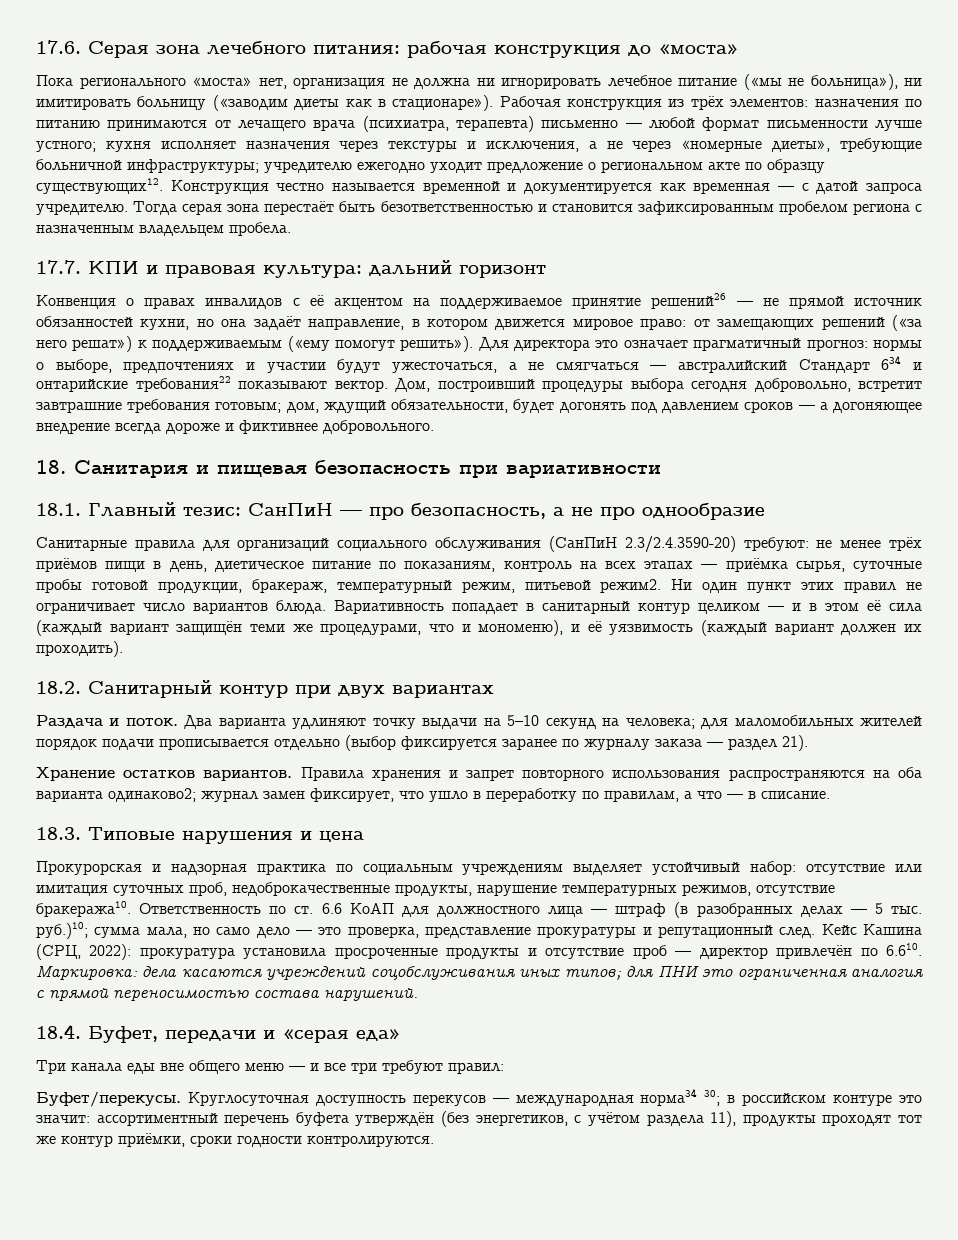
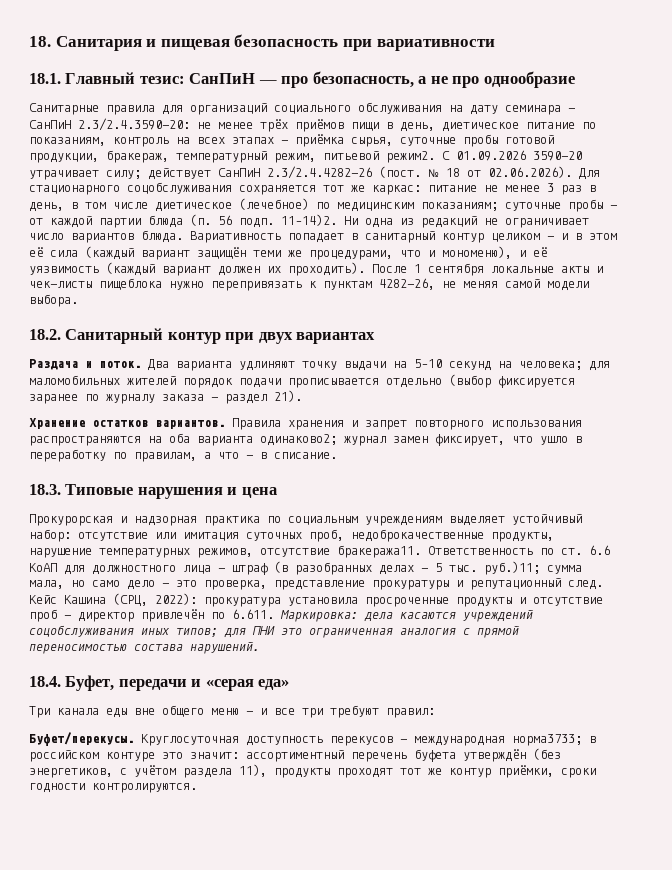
[36,40,739,58] [36,74,922,90] [36,95,922,111] [36,116,923,132] [36,138,922,152] [36,159,825,173] [36,178,922,194] [36,201,923,215] [36,222,291,236] [36,260,546,278] [36,293,922,309] [36,315,923,331] [36,336,922,352] [36,355,922,373] [36,376,922,392] [36,399,923,413] [36,420,434,434] 17.6. Серая зона лечебного питания: рабочая конструкция до «моста» // Пока регионального «моста» нет, организация не должна ни игнорировать лечебное питание («мы не больница»), ни имитировать больницу («заводим диеты как в стационаре»). Рабочая конструкция из трёх элементов: назначения по питанию принимаются от лечащего врача (психиатра, терапевта) письменно — любой формат письменности лучше устного; кухня исполняет назначения через текстуры и исключения, а не через «номерные диеты», требующие больничной инфраструктуры; учредителю ежегодно уходит предложение о региональном акте по образцу существующих12. Конструкция честно называется временной и документируется как временная — с датой запроса учредителю. Тогда серая зона перестаёт быть безответственностью и становится зафиксированным пробелом региона с назначенным владельцем пробела. // 17.7. КПИ и правовая культура: дальний горизонт // Конвенция о правах инвалидов с её акцентом на поддерживаемое принятие решений26 — не прямой источник обязанностей кухни, но она задаёт направление, в котором движется мировое право: от замещающих решений («за него решат») к поддерживаемым («ему помогут решить»). Для директора это означает прагматичный прогноз: нормы о выборе, предпочтениях и участии будут ужесточаться, а не смягчаться — австралийский Стандарт 634 и онтарийские требования22 показывают вектор. Дом, построивший процедуры выбора сегодня добровольно, встретит завтрашние требования готовым; дом, ждущий обязательности, будет догонять под давлением сроков — а догоняющее внедрение всегда дороже и фиктивнее добровольного. // -> (29, 41) none
[548,536,809,553] (СанПиН 2.3/2.4.3590-20) требуют: -> [449,105,575,115] [29,118,190,131] на дату семинара — СанПиН 2.3/2.4.3590-20:
[671,579,898,593] Ни один пункт этих правил -> [442,150,582,161] [29,166,600,180] [29,182,596,195] [29,198,617,212] [29,214,477,228] С 01.09.2026 3590-20 утрачивает силу; действует СанПиН 2.3/2.4.4282-26 (пост. № 18 от 02.06.2026). Для стационарного соцобслуживания сохраняется тот же каркас: питание не менее 3 раз в день, в том числе диетическое (лечебное) по медицинским показаниям; суточные пробы — от каждой партии блюда (п. 56 подп. 11–14)2. Ни одна из редакций
(123, 649) none -> [372,263,603,276] [29,278,589,291] [29,294,78,307] После 1 сентября локальные акты и чек-листы пищеблока нужно перепривязать к пунктам 4282-26, не меняя самой модели выбора.
[36,901,131,917] бракеража10. -> [337,545,421,558] бракеража11.
[36,922,88,939] руб.)10; -> [484,561,540,575] руб.)11;
[885,943,922,956] 6.610. -> [232,609,274,619] 6.611.
[640,1088,721,1106] норма34 30; -> [512,734,582,746] норма3733;

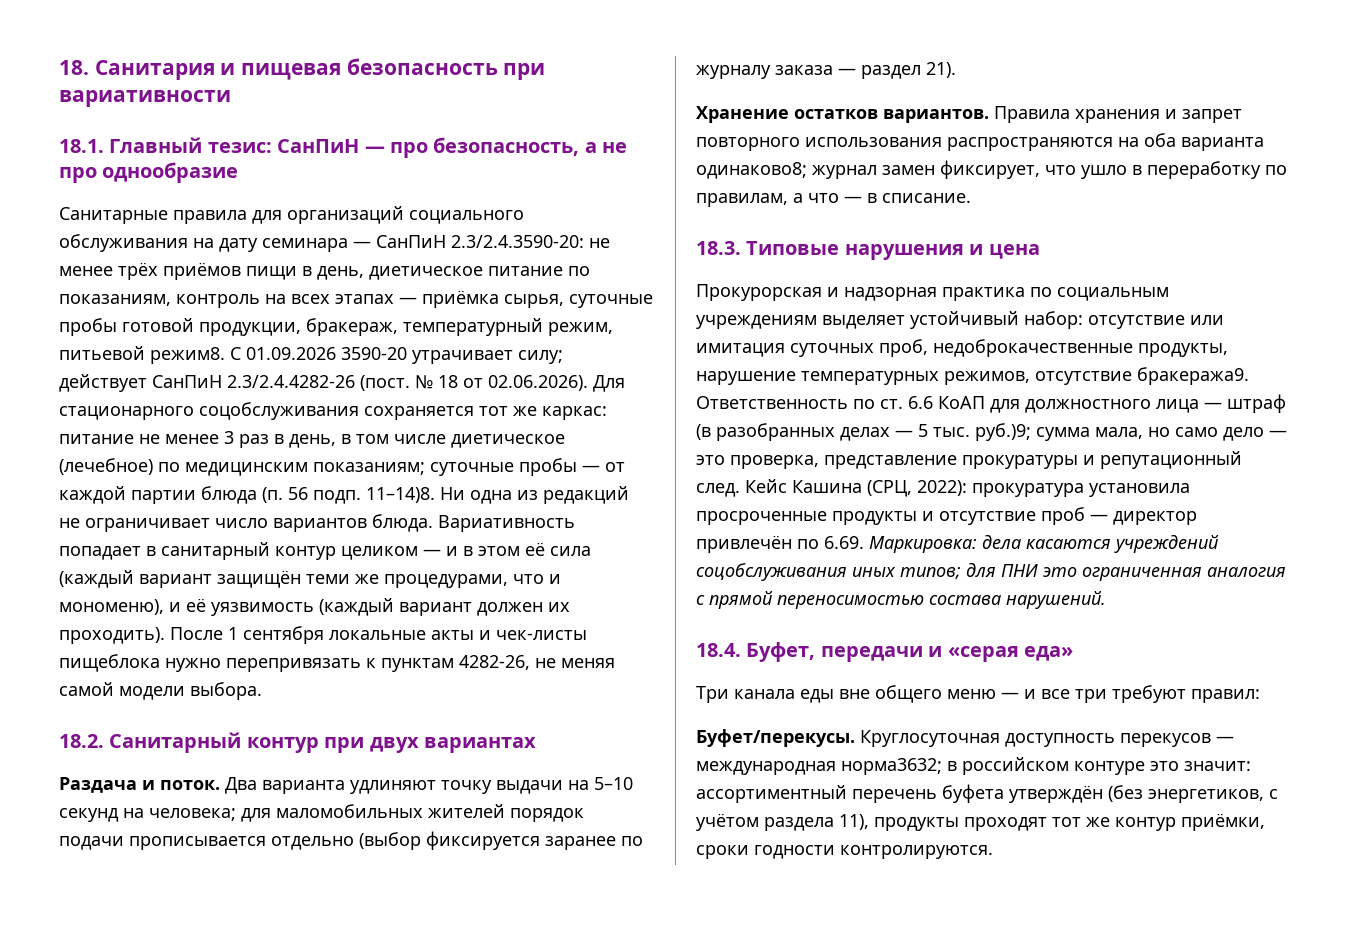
[386,151,435,163] режим2. -> [150,347,225,364] режим8.
[281,214,337,226] 11–14)2. -> [366,487,435,503] 11–14)8.
[260,434,337,446] одинаково2; -> [696,162,807,179] одинаково8;
[337,545,421,558] бракеража11. -> [1137,367,1249,385] бракеража9.
[484,561,540,575] руб.)11; -> [975,423,1031,441] руб.)9;
[232,609,274,619] 6.611. -> [824,536,864,549] 6.69.
[512,734,582,746] норма3733; -> [841,758,942,775] норма3632;

